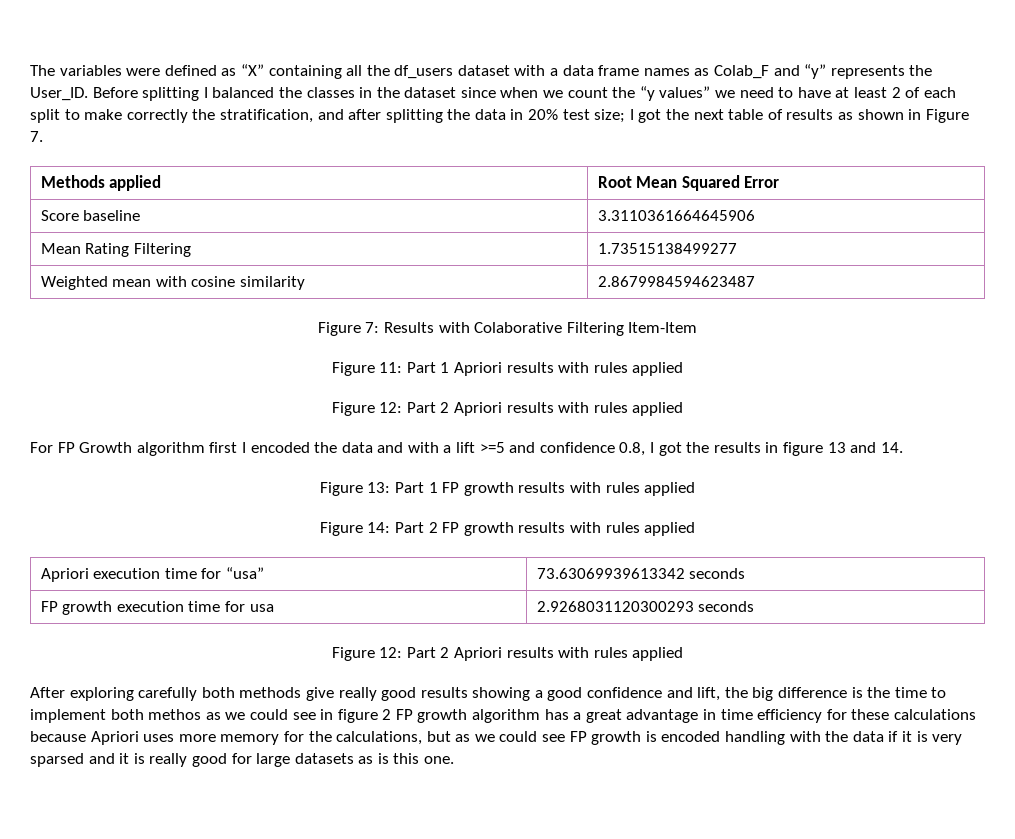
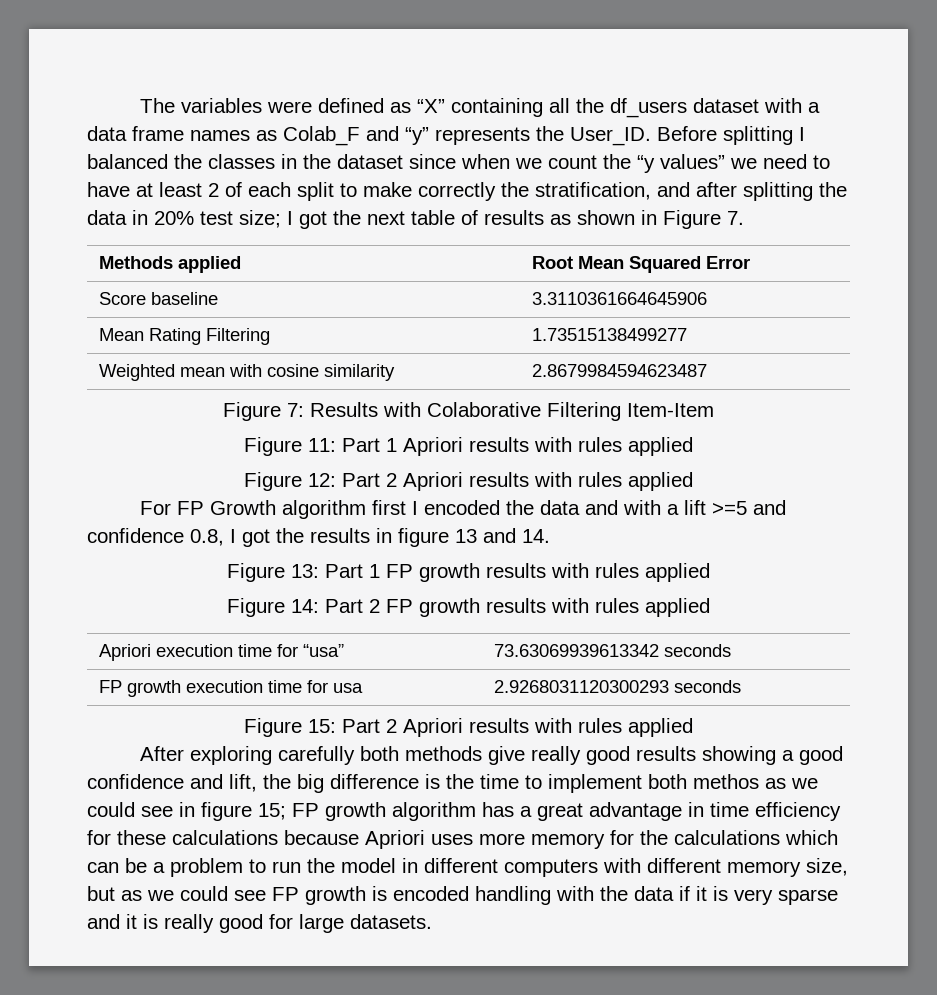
[379,647,403,658] 12: -> [308,719,336,733] 15:
[382,709,392,720] 2 -> [258,803,286,820] 15;
[336,731,423,745] calculations, -> [674,830,838,845] [87,858,848,877] calculations which can be a problem to run the model in different computers with different memory size,
[30,753,84,767] sparsed -> [778,889,838,905] sparse
[294,753,455,764] datasets as is this one. -> [350,914,432,929] datasets.

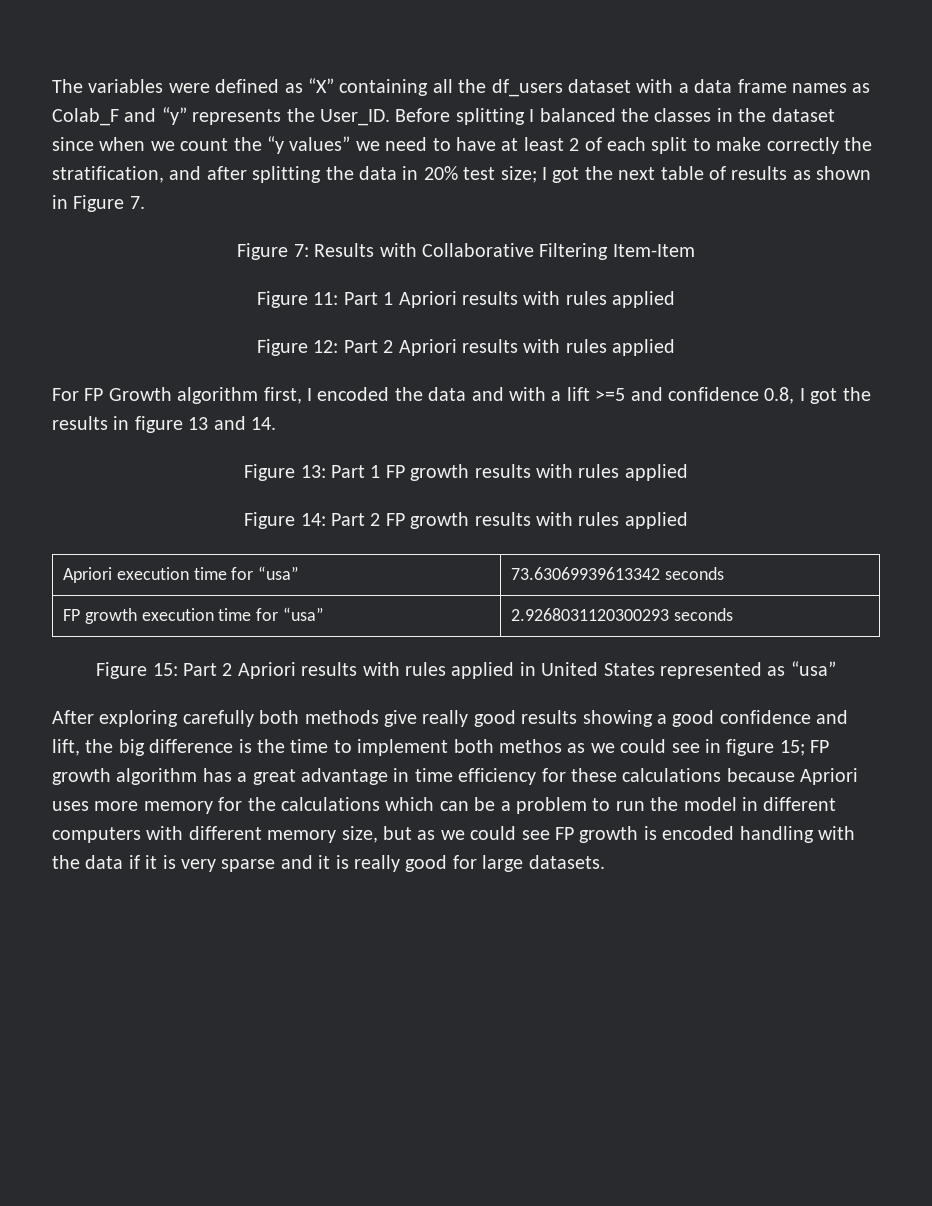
[98,256,241,273] [531,256,750,273] [98,292,218,305] [531,292,707,305] [98,328,270,345] [531,328,687,341] [98,364,395,381] [531,364,707,377] // Methods applied | Root Mean Squared Error // Score baseline | 3.3110361664645906 // Mean Rating Filtering | 1.73515138499277 // Weighted mean with cosine similarity | 2.8679984594623487 -> (145, 202) none
[427,402,541,417] Colaborative -> [421,243,534,257] Collaborative
[372,500,407,515] first -> [263,387,302,404] first,
[332,683,363,693] usa -> [283,607,325,621] “usa”
(693, 727) none -> [519,661,836,679] in United States represented as “usa”

